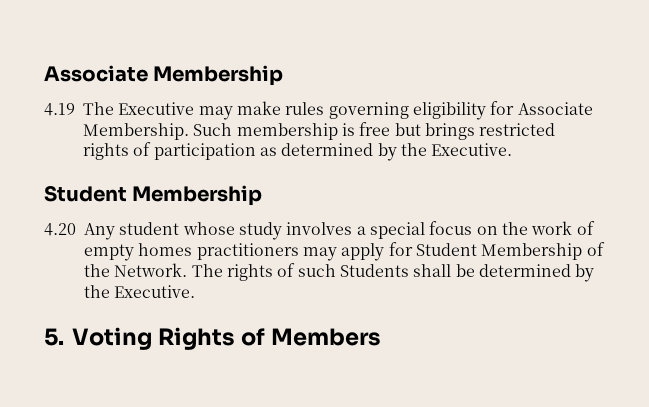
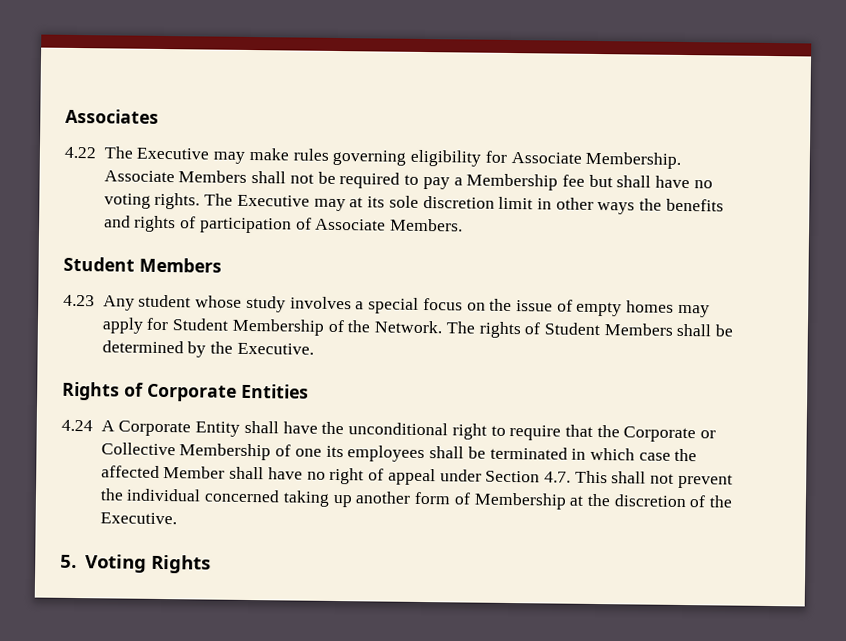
[44,65,284,86] [44,103,75,116] Associate Membership // 4.19 -> [65,108,159,124] [64,146,96,159] Associates // 4.22
[193,122,556,140] [83,142,513,161] [44,185,263,206] [44,223,76,236] Such membership is free but brings restricted rights of participation as determined by the Executive. // Student Membership // 4.20 -> [103,170,713,191] [103,192,724,215] [103,215,464,234] [63,256,222,273] [63,294,95,307] Associate Members shall not be required to pay a Membership fee but shall have no voting rights. The Executive may at its sole discretion limit in other ways the benefits and rights of participation of Associate Members. // Student Members // 4.23
[531,221,573,235] work -> [516,300,554,312] issue
[196,243,299,260] practitioners -> (675, 306) none
[297,264,409,277] such Students -> [544,322,673,336] Student Members
(196, 291) none -> [62,381,309,402] [61,419,717,443] [100,442,698,463] [100,465,733,489] [99,488,734,510] [99,512,177,525] // Rights of Corporate Entities // 4.24 A Corporate Entity shall have the unconditional right to require that the Corporate or Collective Membership of one its employees shall be terminated in which case the affected Member shall have no right of appeal under Section 4.7. This shall not prevent the individual concerned taking up another form of Membership at the discretion of the Executive.
[241,328,382,346] of Members -> (211, 564) none

